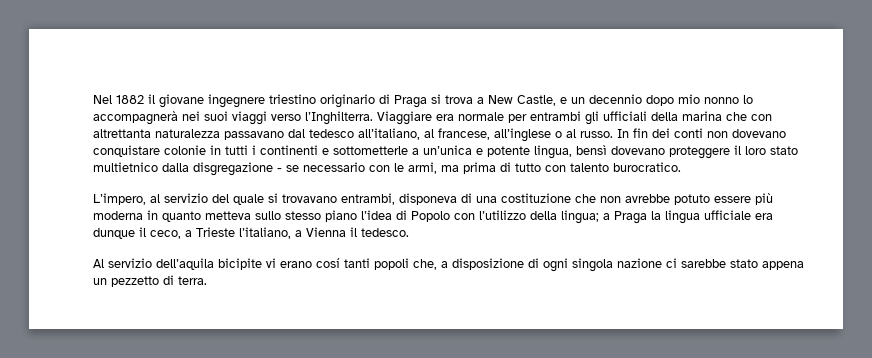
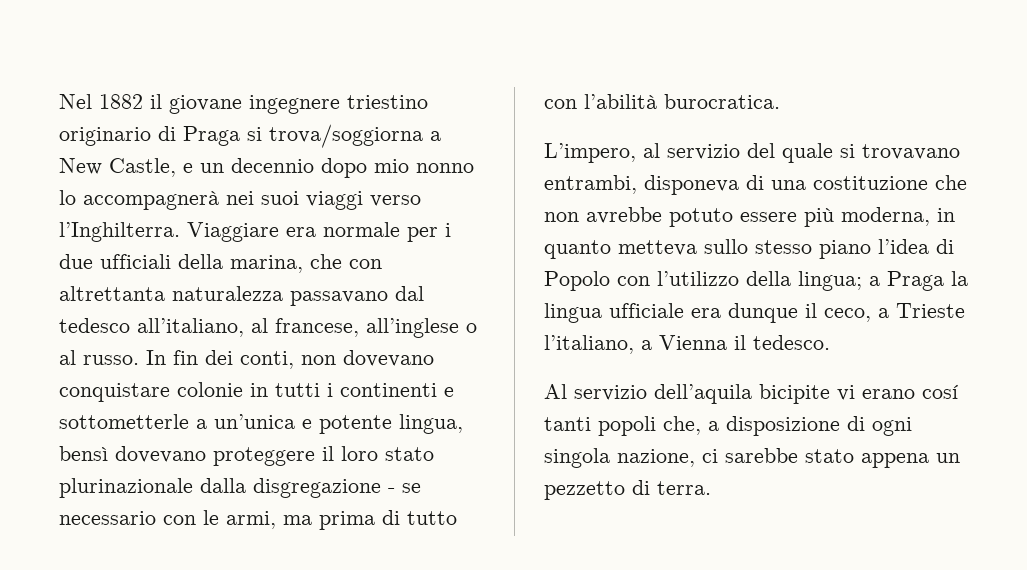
[445,95,473,104] trova -> [269,124,423,148] trova/soggiorna
[530,111,599,125] entrambi gli -> [445,223,451,237] [59,254,93,269] i due
[682,111,722,121] marina -> [230,255,303,273] marina,
[674,128,703,138] conti -> [240,351,294,369] conti,
[93,162,158,172] multietnico -> [59,478,193,498] plurinazionale
[570,162,681,172] talento burocratico. -> [584,94,780,109] l’abilità burocratica.
[93,211,143,220] moderna -> [841,207,930,226] moderna,
[617,258,662,268] nazione -> [617,449,695,467] nazione,

